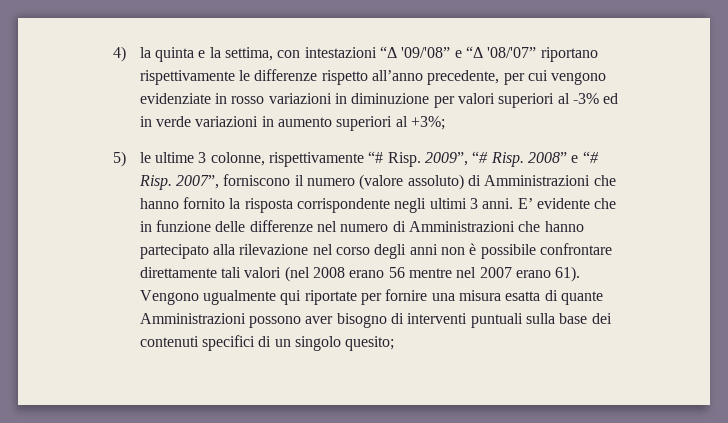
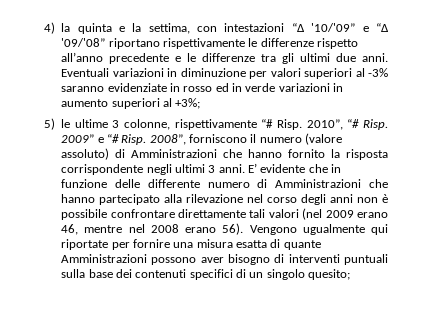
[401,47,451,58] '09/'08” -> [311,23,356,32] '10/'09”
[487,47,537,58] '08/'07” -> [61,38,106,47] '09/'08”
[427,70,607,85] [139,93,265,104] precedente, per cui vengono evidenziate in rosso -> [109,53,389,64] [61,68,110,77] precedente e le differenze tra gli ultimi due anni. Eventuali
(599, 98) none -> [61,83,213,92] saranno evidenziate in rosso
[424,151,567,167] 2009”, “# Risp. 2008” -> [306,119,388,130] [61,134,95,143] 2010”, “# Risp. 2009”
[176,175,220,189] 2007”, -> [149,134,186,145] 2008”,
[249,220,337,232] differenze nel -> [147,179,200,188] differente
[312,266,581,282] 2008 erano 56 mentre nel 2007 erano 61). -> [325,210,388,218] [61,223,244,235] 2009 erano 46, mentre nel 2008 erano 56).

